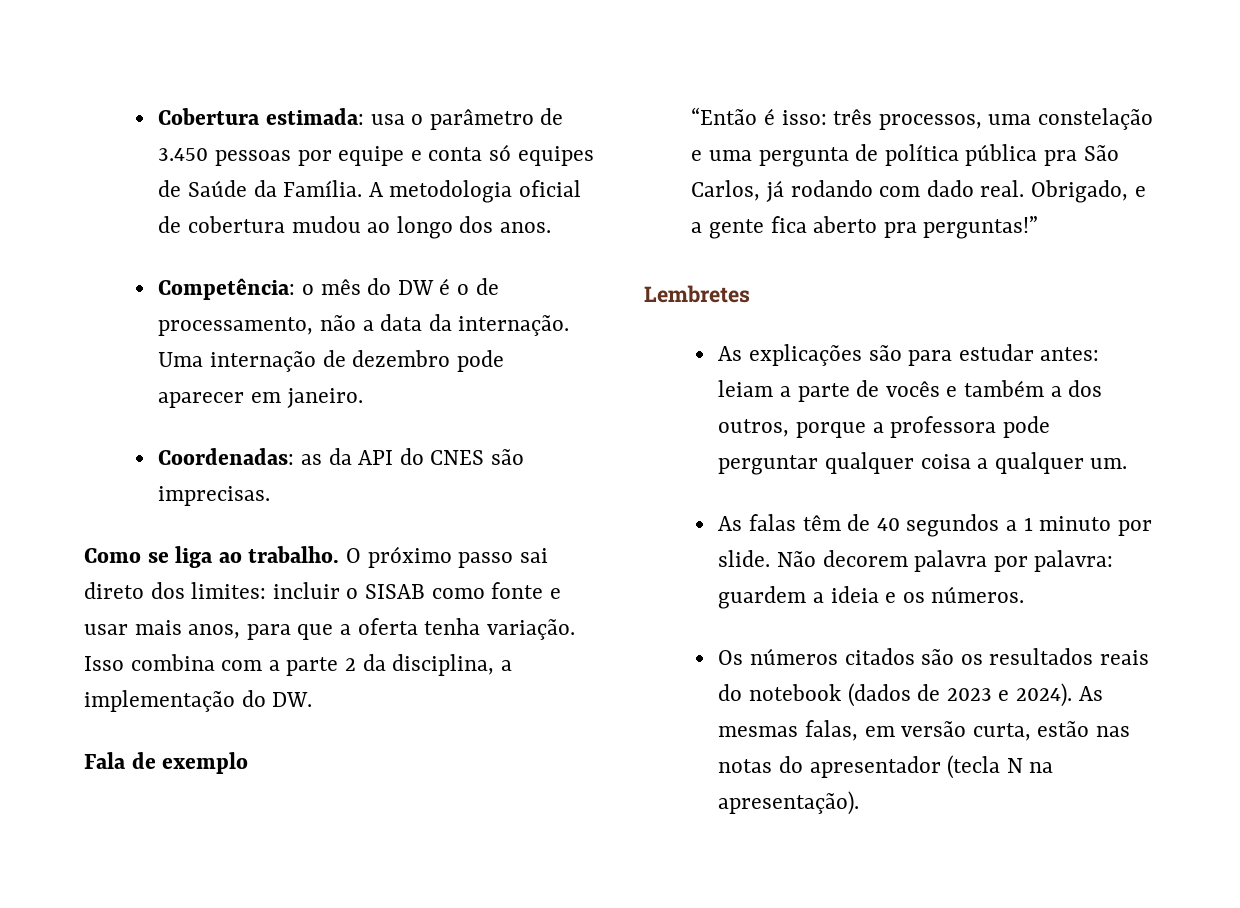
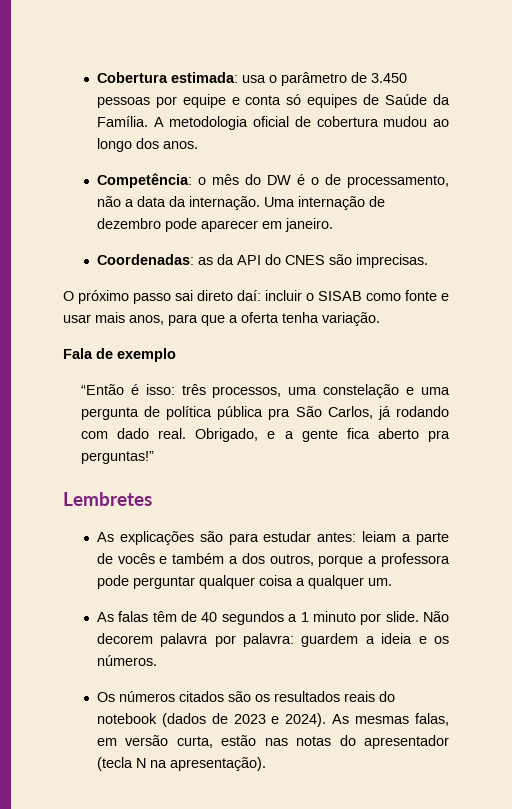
[84,546,340,568] Como se liga ao trabalho. -> (428, 261) none
[150,582,267,599] dos limites: -> [237,290,261,301] daí:
[84,654,512,676] [84,690,313,712] Isso combina com a parte 2 da disciplina, a implementação do DW. -> (380, 319) none

